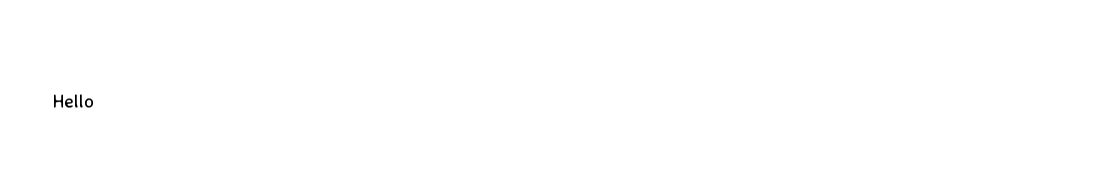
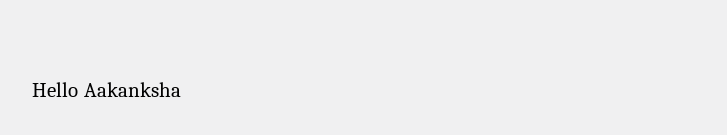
(95, 101) none -> [83,82,181,97] Aakanksha

